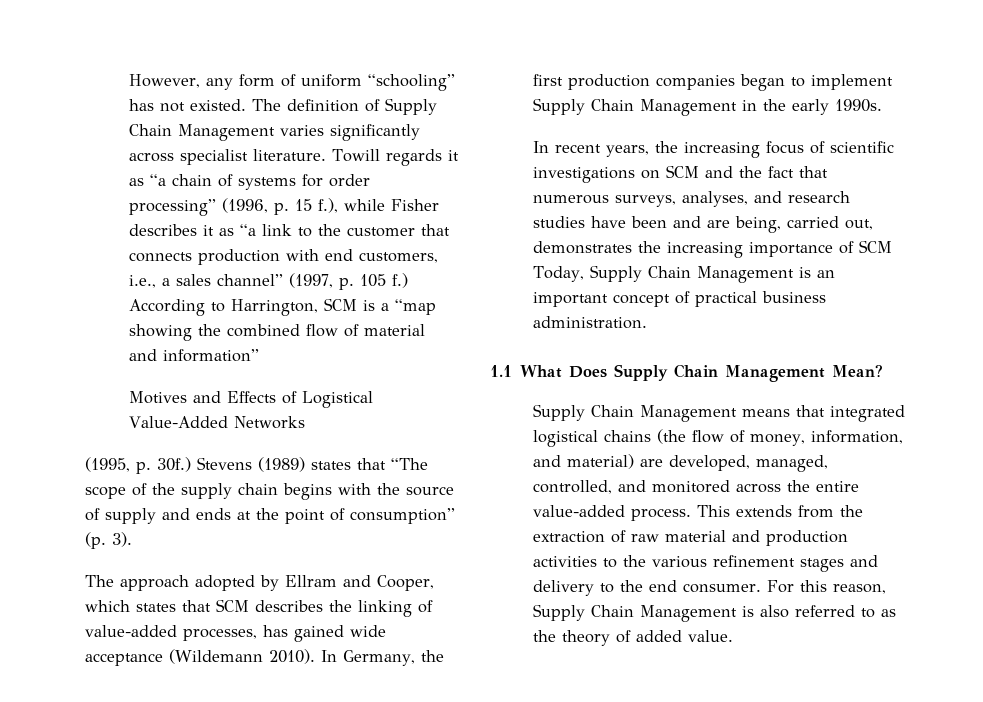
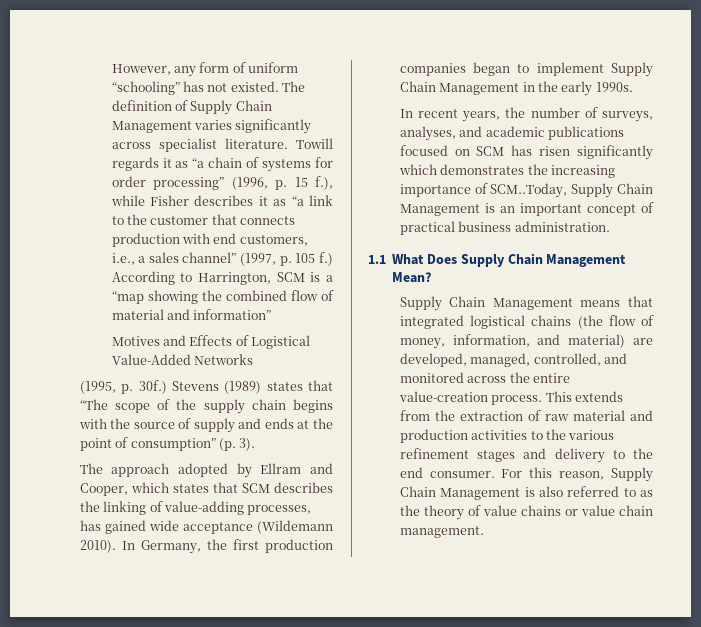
[85,625,178,637] value-added -> [163,501,244,515] value-adding
[684,141,895,158] [533,165,829,183] [533,191,851,207] [533,216,874,233] increasing focus of scientific investigations on SCM and the fact that numerous surveys, analyses, and research studies have been and are being, carried out, -> [530,107,653,122] [399,126,624,141] [399,145,653,160] [398,164,437,175] number of surveys, analyses, and academic publications focused on SCM has risen significantly which
[859,240,893,253] [533,266,585,282] SCM Today, -> [490,183,568,198] SCM..Today,
[533,505,626,517] value-added -> [398,391,488,402] value-creation
[636,630,734,642] added value. -> [482,505,653,516] [399,526,484,538] value chains or value chain management.

